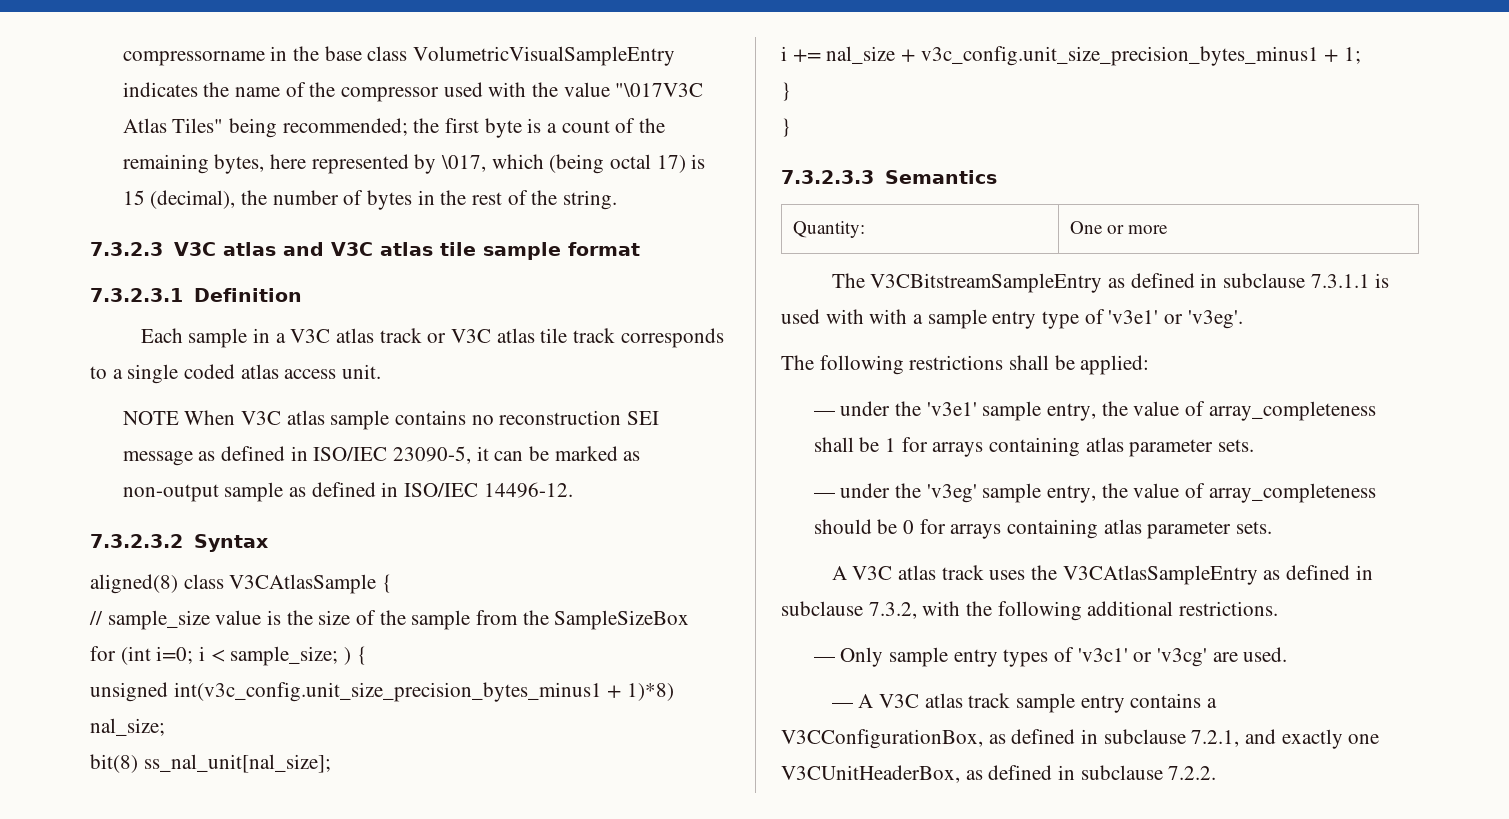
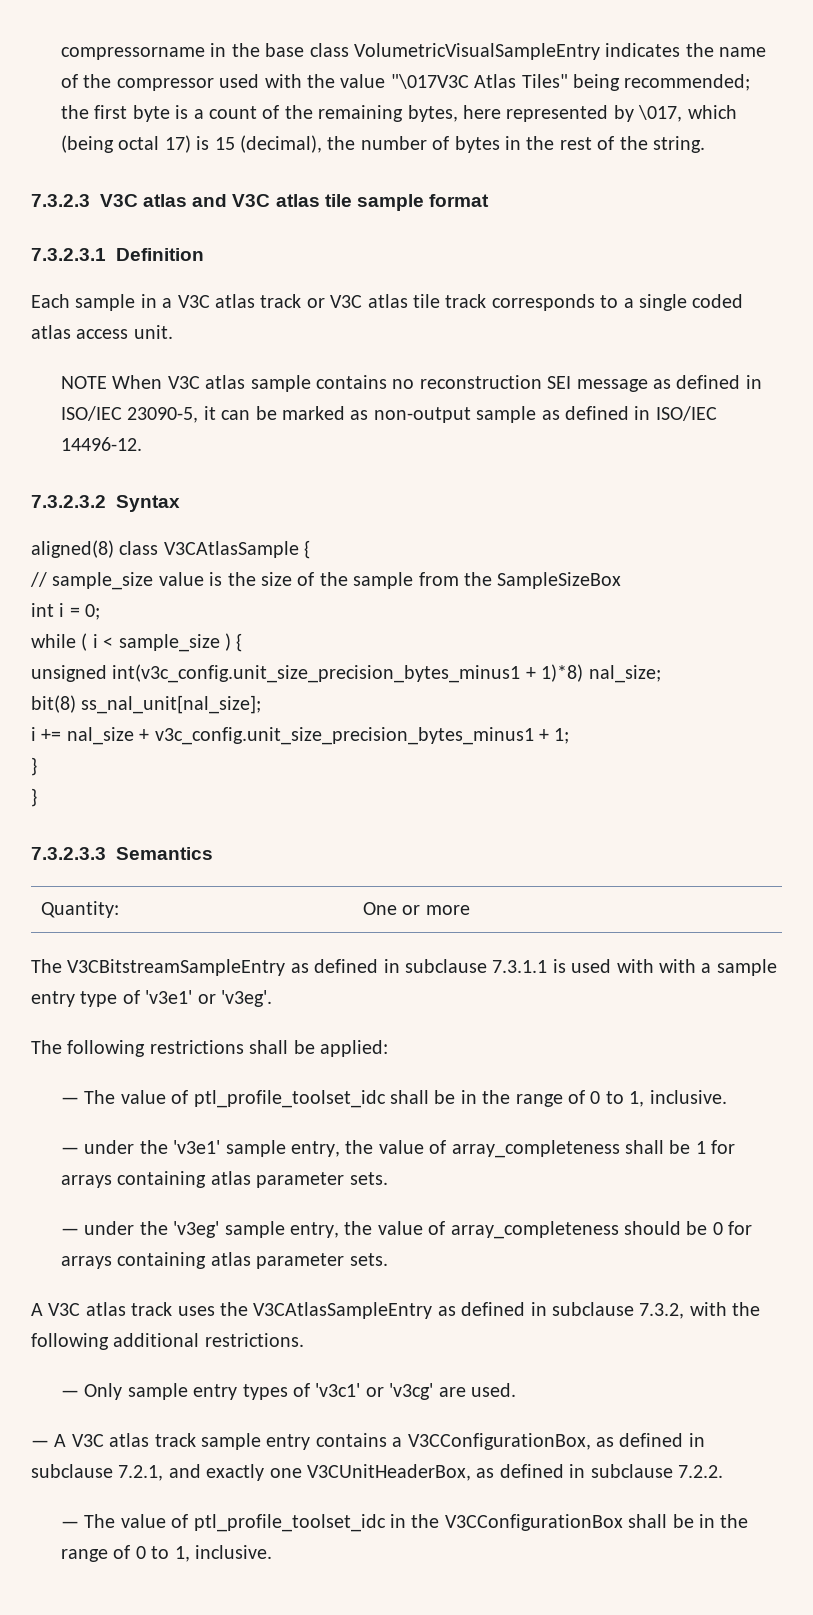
[90,646,194,665] for (int i=0; -> [31,603,101,620] [31,633,88,651] int i = 0; // while (
[230,646,339,666] sample_size; -> [118,634,220,652] sample_size
(1150, 365) none -> [60,1090,727,1108] // — The value of ptl_profile_toolset_idc shall be in the range of 0 to 1, inclusive.
(1217, 773) none -> [60,1514,749,1532] [60,1545,272,1562] // — The value of ptl_profile_toolset_idc in the V3CConfigurationBox shall be in the range of 0 to 1, inclusive.

